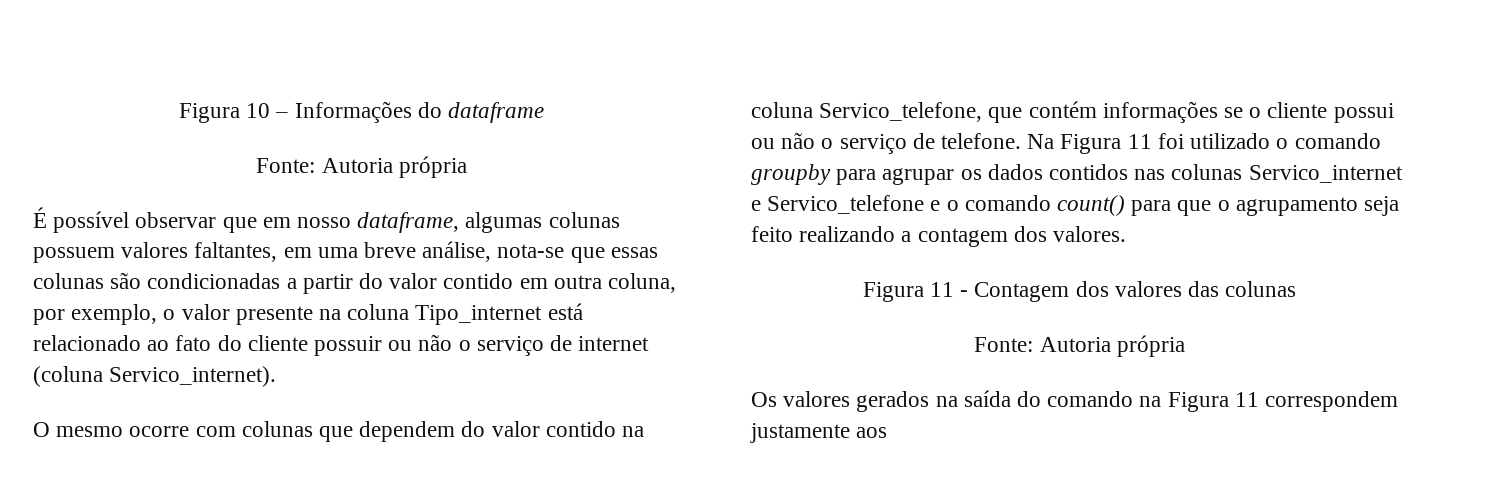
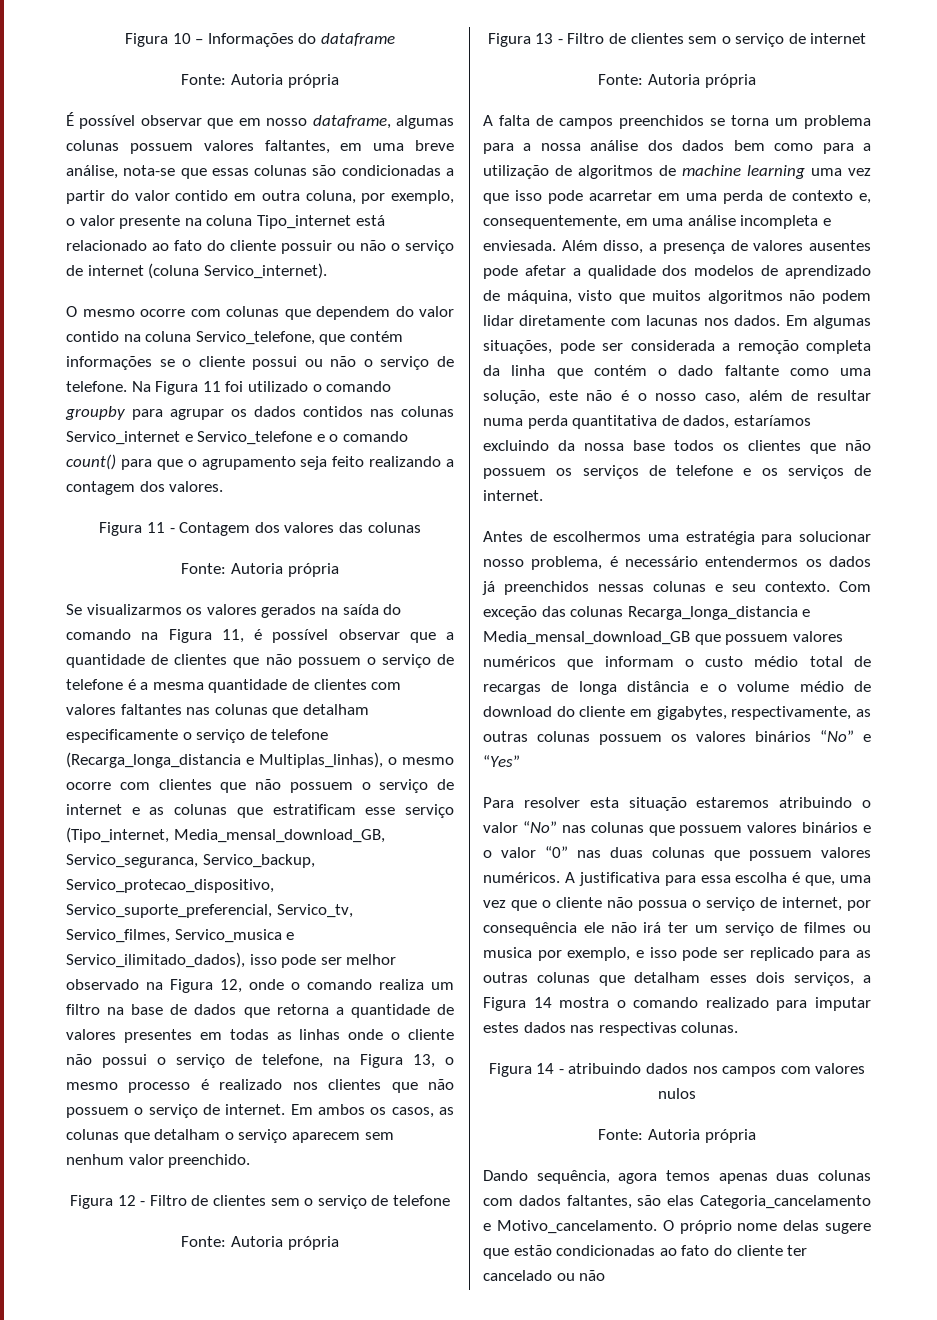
[751,392,777,407] Os -> [66,604,203,615] Se visualizarmos os
[1234,391,1399,412] [750,423,888,443] 11 correspondem justamente aos -> [221,629,454,643] [66,654,454,668] [66,679,402,693] [66,704,369,718] [66,729,329,743] [66,752,454,768] [66,779,454,793] [66,804,455,818] [66,827,385,843] [66,854,315,868] [66,879,274,893] [66,904,353,918] [66,929,295,943] [66,952,397,968] [66,979,454,993] [66,1004,454,1018] [66,1029,454,1043] [66,1054,454,1068] [66,1079,454,1093] [66,1104,454,1118] [66,1129,394,1143] [66,1154,251,1168] [70,1195,450,1209] [181,1236,339,1250] [487,33,867,47] [598,74,756,88] [483,115,871,129] [483,140,871,154] [483,165,871,179] [483,190,871,204] [483,215,831,229] [483,240,871,254] [483,265,871,279] [483,290,871,304] [483,315,871,329] [483,340,871,354] [483,365,871,379] [483,390,871,404] [483,415,811,429] [483,440,871,454] [483,465,871,479] [483,490,543,501] [483,531,871,545] [483,556,871,570] [482,581,871,595] [483,606,811,620] [483,631,843,645] [483,656,871,670] [483,681,871,695] [483,706,871,720] [483,730,871,745] [483,755,520,767] [483,797,871,811] [483,821,871,836] [483,846,871,861] [483,872,871,886] [483,897,871,911] [483,922,871,936] [483,947,871,961] [483,972,871,986] [483,997,871,1011] [483,1022,739,1036] [488,1063,866,1077] [658,1088,696,1099] [598,1129,756,1143] [483,1170,871,1184] [483,1195,871,1209] [483,1220,871,1234] [483,1245,808,1259] [483,1270,606,1281] 11, é possível observar que a quantidade de clientes que não possuem o serviço de telefone é a mesma quantidade de clientes com valores faltantes nas colunas que detalham especificamente o serviço de telefone (Recarga_longa_distancia e Multiplas_linhas), o mesmo ocorre com clientes que não possuem o serviço de internet e as colunas que estratificam esse serviço (Tipo_internet, Media_mensal_download_GB, Servico_seguranca, Servico_backup, Servico_protecao_dispositivo, Servico_suporte_preferencial, Servico_tv, Servico_filmes, Servico_musica e Servico_ilimitado_dados), isso pode ser melhor observado na Figura 12, onde o comando realiza um filtro na base de dados que retorna a quantidade de valores presentes em todas as linhas onde o cliente não possui o serviço de telefone, na Figura 13, o mesmo processo é realizado nos clientes que não possuem o serviço de internet. Em ambos os casos, as colunas que detalham o serviço aparecem sem nenhum valor preenchido. // Figura 12 - Filtro de clientes sem o serviço de telefone // Fonte: Autoria própria // Figura 13 - Filtro de clientes sem o serviço de internet // Fonte: Autoria própria // A falta de campos preenchidos se torna um problema para a nossa análise dos dados bem como para a utilização de algoritmos de machine learning uma vez que isso pode acarretar em uma perda de contexto e, consequentemente, em uma análise incompleta e enviesada. Além disso, a presença de valores ausentes pode afetar a qualidade dos modelos de aprendizado de máquina, visto que muitos algoritmos não podem lidar diretamente com lacunas nos dados. Em algumas situações, pode ser considerada a remoção completa da linha que contém o dado faltante como uma solução, este não é o nosso caso, além de resultar numa perda quantitativa de dados, estaríamos excluindo da nossa base todos os clientes que não possuem os serviços de telefone e os serviços de internet. // Antes de escolhermos uma estratégia para solucionar nosso problema, é necessário entendermos os dados já preenchidos nessas colunas e seu contexto. Com exceção das colunas Recarga_longa_distancia e Media_mensal_download_GB que possuem valores numéricos que informam o custo médio total de recargas de longa distância e o volume médio de download do cliente em gigabytes, respectivamente, as outras colunas possuem os valores binários “No” e “Yes” // Para resolver esta situação estaremos atribuindo o valor “No” nas colunas que possuem valores binários e o valor “0” nas duas colunas que possuem valores numéricos. A justificativa para essa escolha é que, uma vez que o cliente não possua o serviço de internet, por consequência ele não irá ter um serviço de filmes ou musica por exemplo, e isso pode ser replicado para as outras colunas que detalham esses dois serviços, a Figura 14 mostra o comando realizado para imputar estes dados nas respectivas colunas. // Figura 14 - atribuindo dados nos campos com valores nulos // Fonte: Autoria própria // Dando sequência, agora temos apenas duas colunas com dados faltantes, são elas Categoria_cancelamento e Motivo_cancelamento. O próprio nome delas sugere que estão condicionadas ao fato do cliente ter cancelado ou não

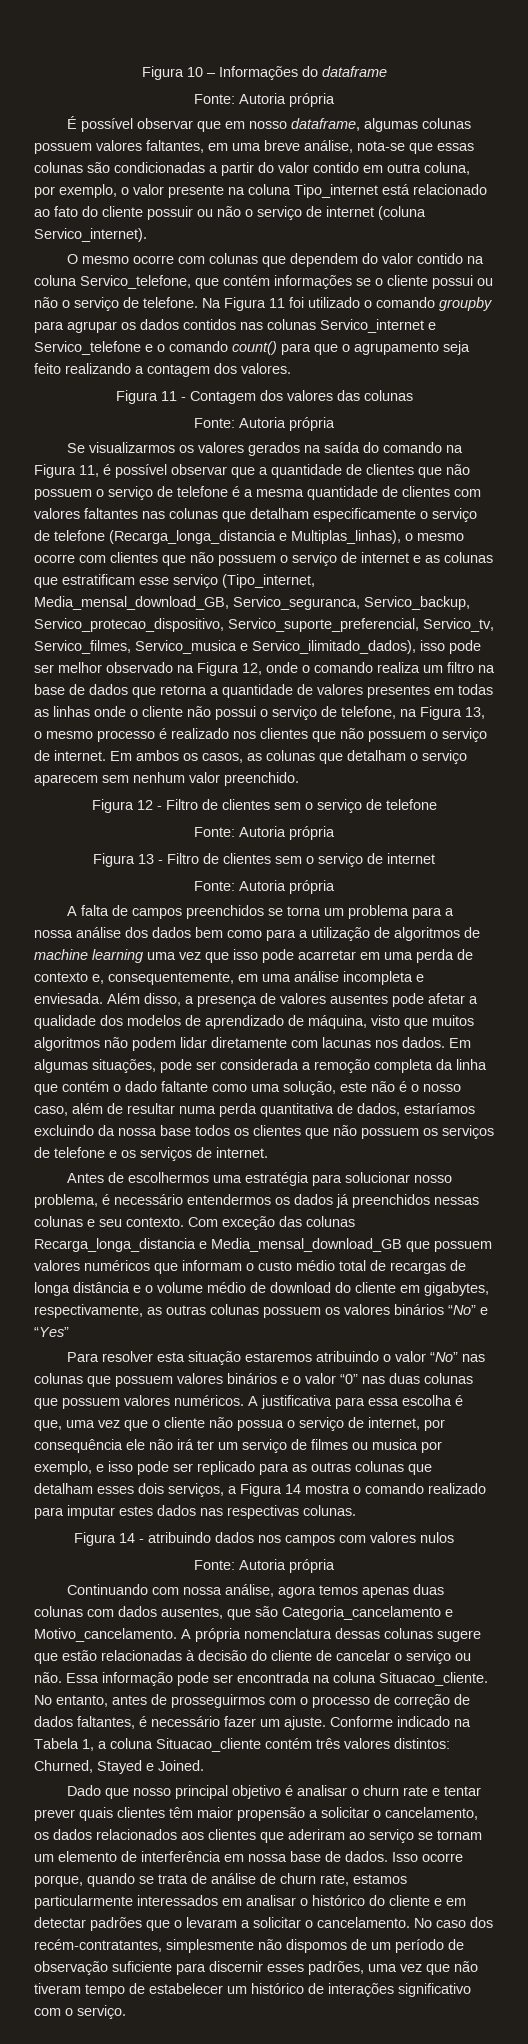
[483,1170,610,1184] Dando sequência, -> [66,1584,274,1597] Continuando com nossa análise,
[566,1195,871,1209] [483,1220,871,1234] [483,1245,808,1259] [483,1270,606,1281] faltantes, são elas Categoria_cancelamento e Motivo_cancelamento. O próprio nome delas sugere que estão condicionadas ao fato do cliente ter cancelado ou não -> [161,1606,453,1620] [34,1628,481,1642] [34,1650,471,1664] [34,1672,488,1686] [34,1694,470,1708] [34,1716,471,1730] [34,1738,450,1752] [34,1760,204,1774] [66,1785,481,1799] [34,1807,478,1821] [34,1829,482,1843] [34,1851,463,1862] [34,1873,407,1887] [34,1895,466,1909] [34,1917,493,1931] [34,1939,464,1953] [34,1961,478,1975] [34,1983,471,1997] [34,2005,126,2019] ausentes, que são Categoria_cancelamento e Motivo_cancelamento. A própria nomenclatura dessas colunas sugere que estão relacionadas à decisão do cliente de cancelar o serviço ou não. Essa informação pode ser encontrada na coluna Situacao_cliente. No entanto, antes de prosseguirmos com o processo de correção de dados faltantes, é necessário fazer um ajuste. Conforme indicado na Tabela 1, a coluna Situacao_cliente contém três valores distintos: Churned, Stayed e Joined. // Dado que nosso principal objetivo é analisar o churn rate e tentar prever quais clientes têm maior propensão a solicitar o cancelamento, os dados relacionados aos clientes que aderiram ao serviço se tornam um elemento de interferência em nossa base de dados. Isso ocorre porque, quando se trata de análise de churn rate, estamos particularmente interessados em analisar o histórico do cliente e em detectar padrões que o levaram a solicitar o cancelamento. No caso dos recém-contratantes, simplesmente não dispomos de um período de observação suficiente para discernir esses padrões, uma vez que não tiveram tempo de estabelecer um histórico de interações significativo com o serviço.

